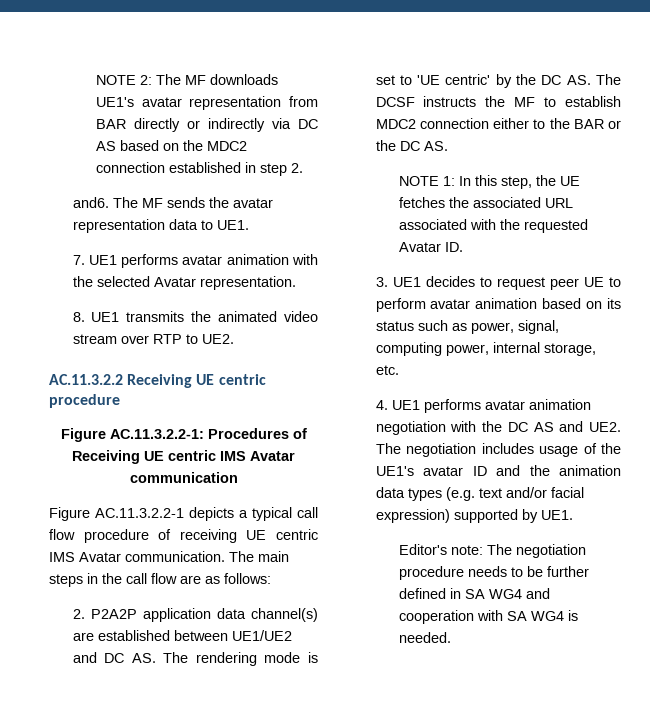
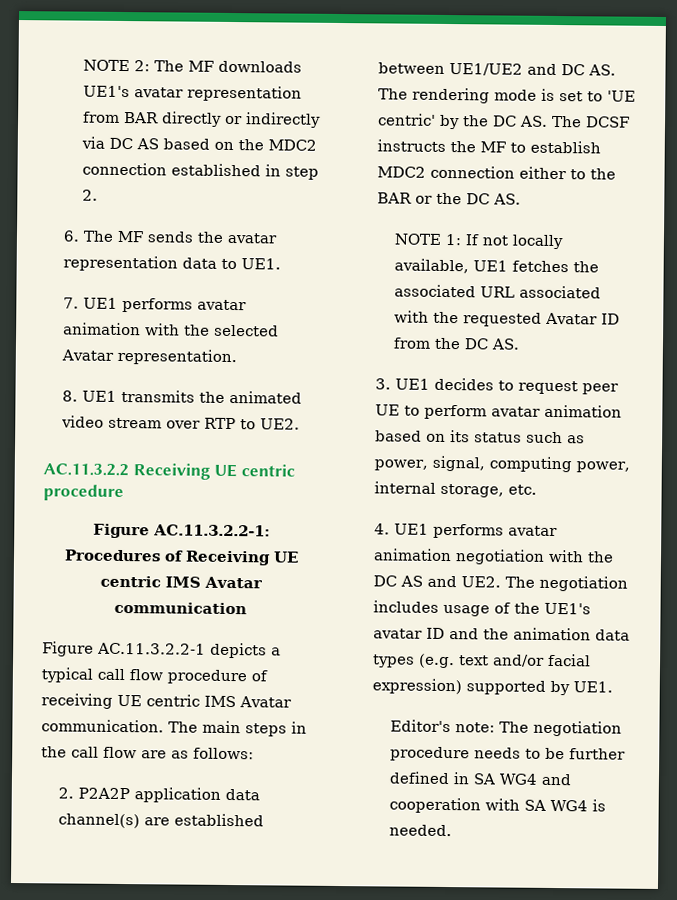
[72,197,109,208] and6. -> [62,230,80,242] 6.
[459,175,581,189] In this step, the UE -> [464,234,563,250] [393,258,508,274] If not locally available, UE1
[445,242,464,252] ID. -> [600,313,620,325] [392,337,520,350] ID from the DC AS.

